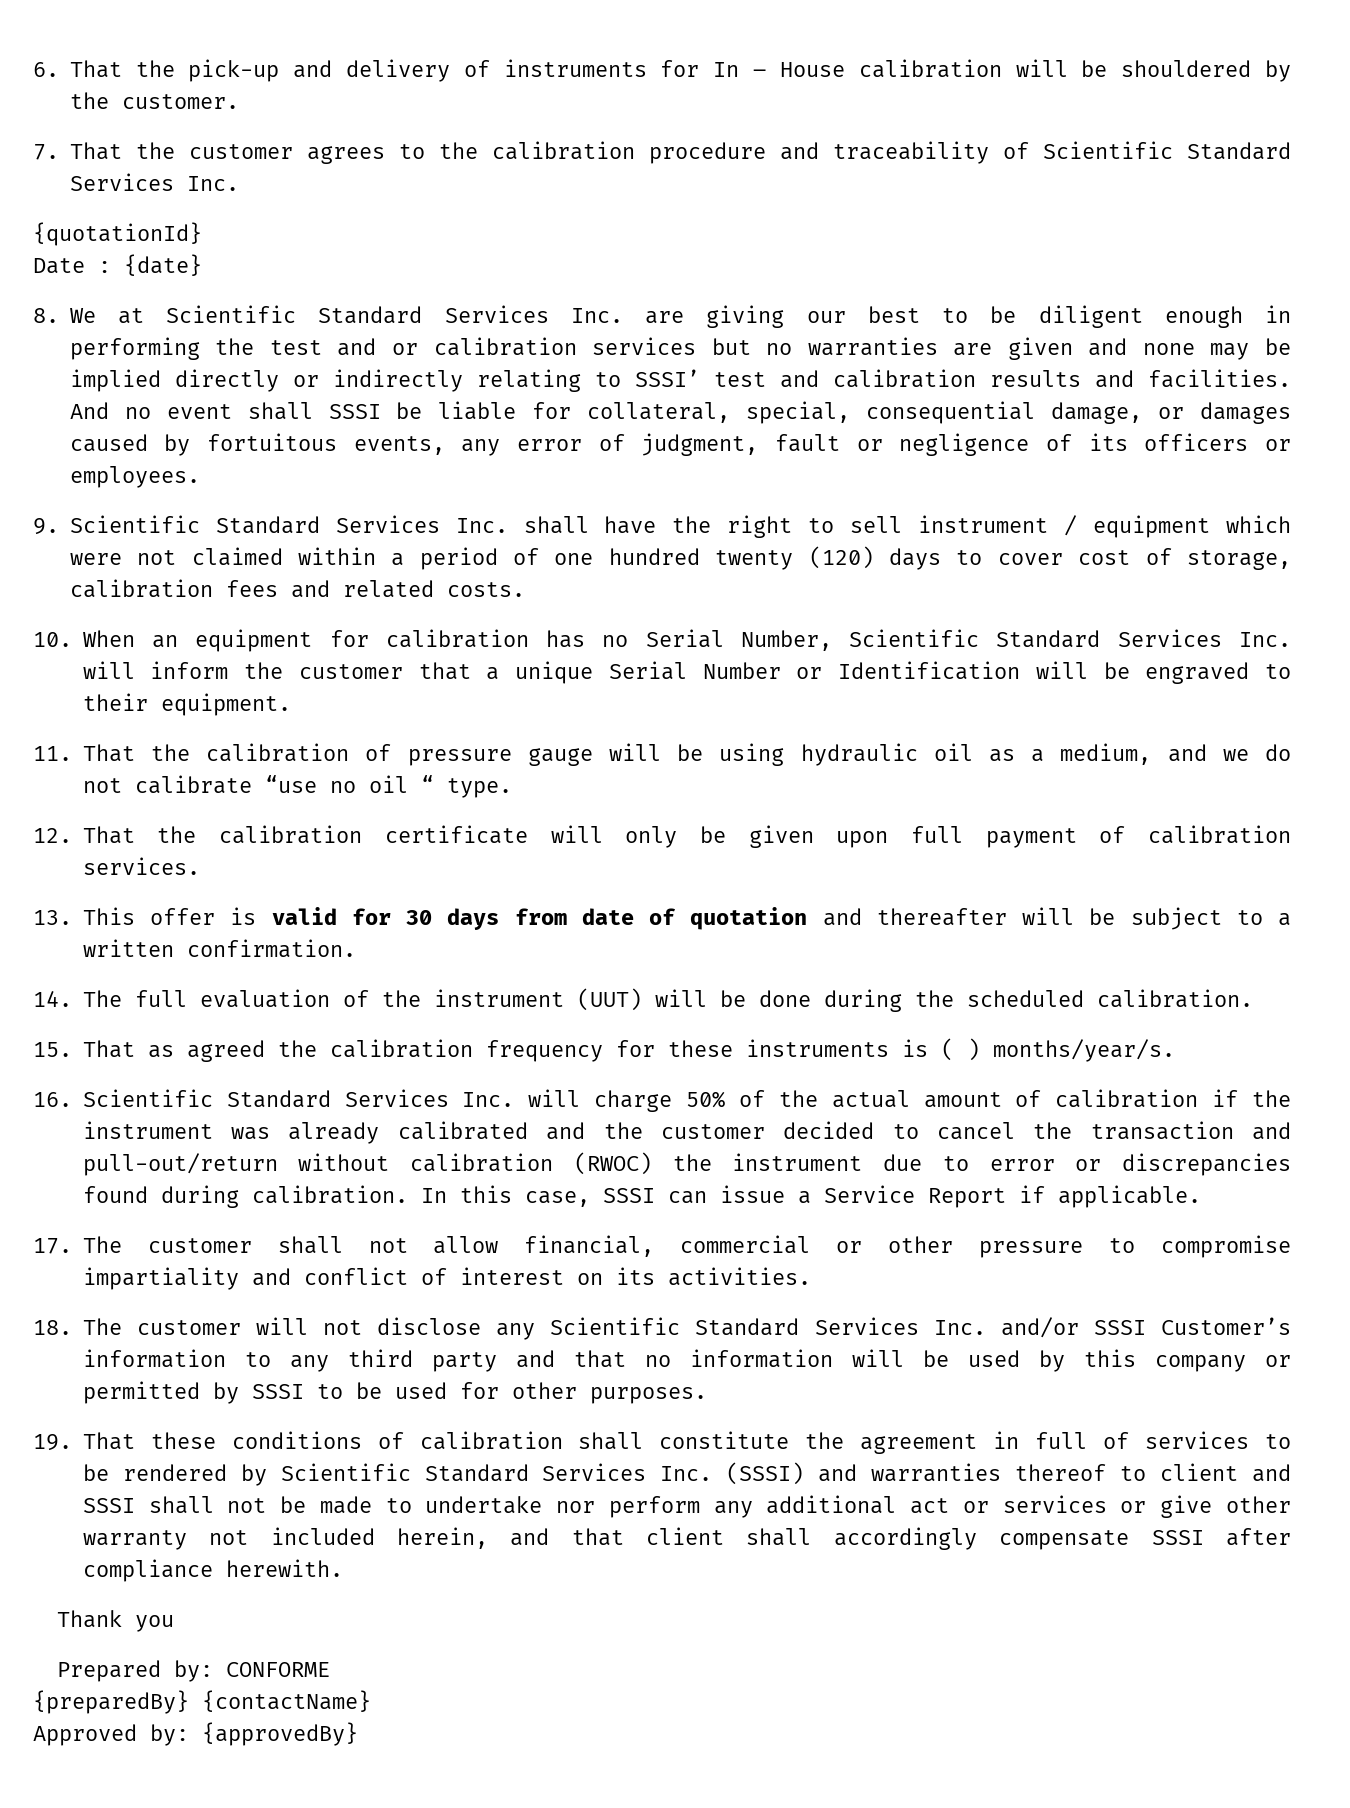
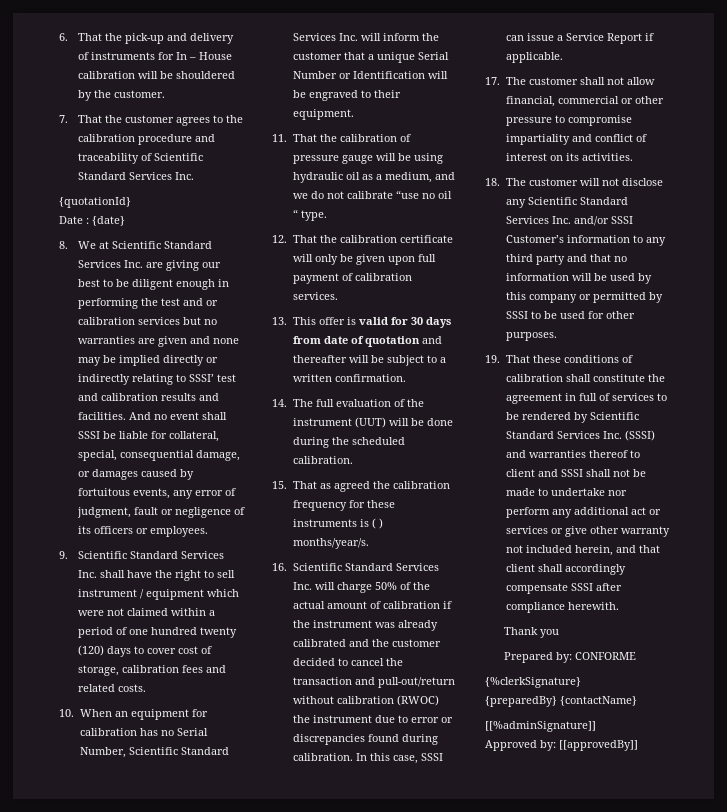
(330, 1669) none -> [485,677,581,688] // {%clerkSignature}
(371, 1701) none -> [485,721,596,732] // [[%adminSignature]]
[202,1722,358,1746] {approvedBy} -> [559,740,638,751] [[approvedBy]]

